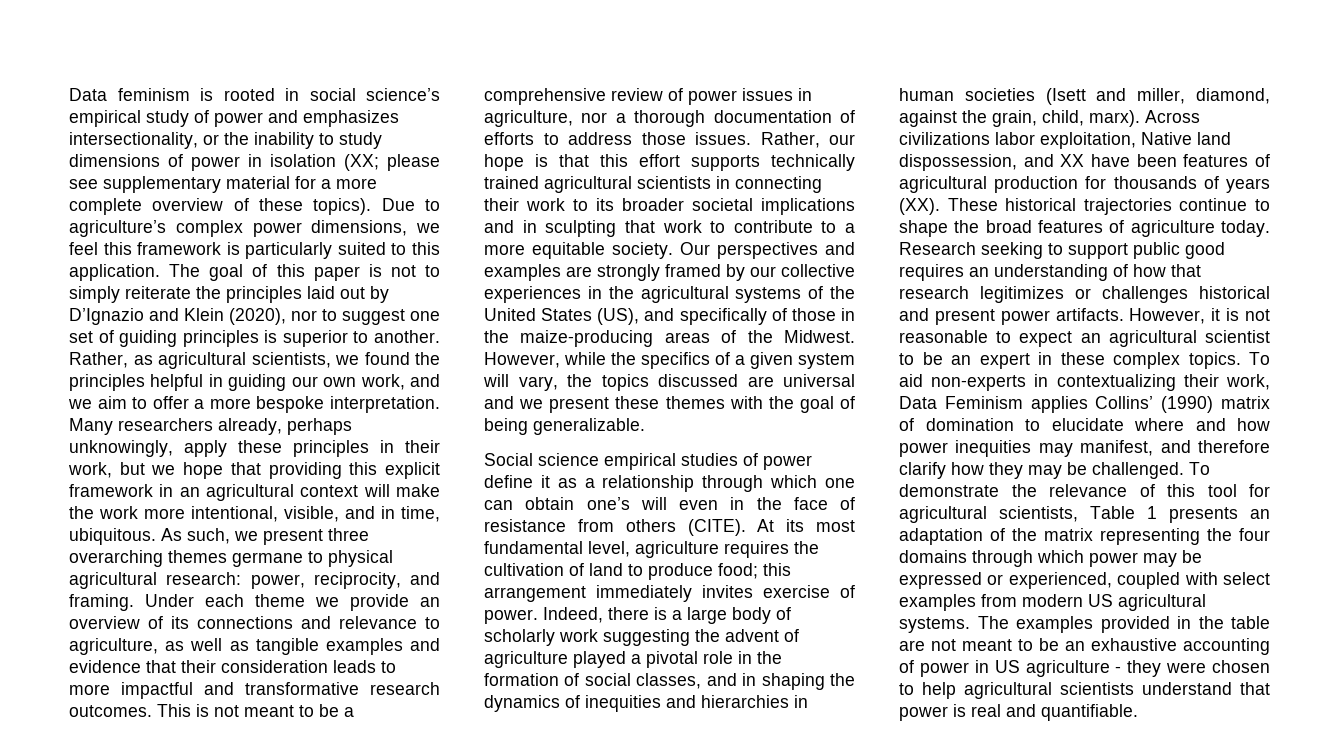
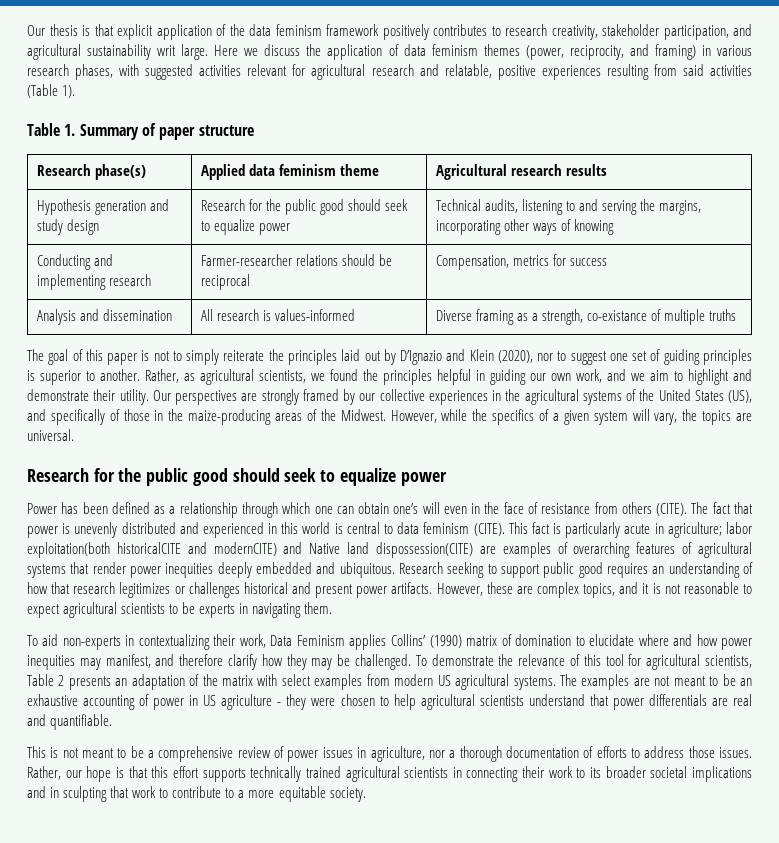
[69,88,440,101] [69,110,399,127] [69,132,382,149] [69,154,440,171] [69,176,377,193] [69,198,440,215] [69,220,440,237] [69,242,440,259] [69,264,160,281] Data feminism is rooted in social science’s empirical study of power and emphasizes intersectionality, or the inability to study dimensions of power in isolation (XX; please see supplementary material for a more complete overview of these topics). Due to agriculture’s complex power dimensions, we feel this framework is particularly suited to this application. -> [27,24,752,40] [27,44,752,60] [27,64,752,80] [27,84,76,98] [27,123,254,140] [36,164,146,180] [200,164,379,180] [435,164,607,180] [36,199,169,215] [36,219,99,235] [200,199,408,215] [200,219,290,235] [435,199,701,215] [435,219,614,235] [36,254,113,270] [36,274,151,290] [200,254,392,266] [200,274,250,290] [435,254,607,270] [36,309,172,325] [200,309,355,321] [435,309,736,325] Our thesis is that explicit application of the data feminism framework positively contributes to research creativity, stakeholder participation, and agricultural sustainability writ large. Here we discuss the application of data feminism themes (power, reciprocity, and framing) in various research phases, with suggested activities relevant for agricultural research and relatable, positive experiences resulting from said activities (Table 1). // Table 1. Summary of paper structure // Research phase(s) | Applied data feminism theme | Agricultural research results // Hypothesis generation and study design | Research for the public good should seek to equalize power | Technical audits, listening to and serving the margins, incorporating other ways of knowing // Conducting and implementing research | Farmer-researcher relations should be reciprocal | Compensation, metrics for success // Analysis and dissemination | All research is values-informed | Diverse framing as a strength, co-existance of multiple truths //
[152,396,440,413] [69,418,352,435] [69,440,440,457] [68,462,440,479] [69,484,440,501] [69,506,440,522] [69,528,369,545] [69,550,393,567] [69,572,440,589] [69,594,440,611] [69,616,440,629] [69,638,440,655] [69,660,396,673] [69,682,440,699] [69,705,152,717] offer a more bespoke interpretation. Many researchers already, perhaps unknowingly, apply these principles in their work, but we hope that providing this explicit framework in an agricultural context will make the work more intentional, visible, and in time, ubiquitous. As such, we present three overarching themes germane to physical agricultural research: power, reciprocity, and framing. Under each theme we provide an overview of its connections and relevance to agriculture, as well as tangible examples and evidence that their consideration leads to more impactful and transformative research outcomes. -> [688,369,752,385] [27,389,752,405] [27,409,752,425] [27,429,74,441] [27,468,447,486] [27,502,753,518] [27,522,752,538] [27,542,753,558] [27,562,754,578] [27,582,752,598] [27,602,333,618] [27,634,753,650] [27,654,752,670] [27,674,753,690] [27,694,752,710] [27,714,113,730] highlight and demonstrate their utility. Our perspectives are strongly framed by our collective experiences in the agricultural systems of the United States (US), and specifically of those in the maize-producing areas of the Midwest. However, while the specifics of a given system will vary, the topics are universal. // Research for the public good should seek to equalize power // Power has been defined as a relationship through which one can obtain one’s will even in the face of resistance from others (CITE). The fact that power is unevenly distributed and experienced in this world is central to data feminism (CITE). This fact is particularly acute in agriculture; labor exploitation(both historicalCITE and modernCITE) and Native land dispossession(CITE) are examples of overarching features of agricultural systems that render power inequities deeply embedded and ubiquitous. Research seeking to support public good requires an understanding of how that research legitimizes or challenges historical and present power artifacts. However, these are complex topics, and it is not reasonable to expect agricultural scientists to be experts in navigating them. // To aid non-experts in contextualizing their work, Data Feminism applies Collins’ (1990) matrix of domination to elucidate where and how power inequities may manifest, and therefore clarify how they may be challenged. To demonstrate the relevance of this tool for agricultural scientists, Table 2 presents an adaptation of the matrix with select examples from modern US agricultural systems. The examples are not meant to be an exhaustive accounting of power in US agriculture - they were chosen to help agricultural scientists understand that power differentials are real and quantifiable. //
[680,242,855,259] [484,264,855,281] [484,286,855,303] [484,308,855,325] [484,330,855,347] [484,352,855,369] [483,374,855,391] [484,396,855,413] [484,418,645,435] [484,453,812,470] [484,475,855,492] [484,497,855,510] [484,519,855,536] [484,541,819,558] [484,563,791,580] [484,585,855,602] [484,607,791,624] [484,629,799,646] [484,651,782,668] [484,673,855,690] [484,695,808,712] [899,88,1270,105] [899,110,1200,127] [899,132,1231,149] [899,154,1270,171] [899,176,1270,193] [899,198,1270,215] [899,220,1270,237] [899,242,1225,259] [899,264,1201,281] [899,286,1270,303] [899,308,1270,325] [899,330,1270,347] [899,352,1270,369] [899,374,1270,391] [899,396,1270,413] [899,418,1270,431] [899,440,1270,457] [899,462,1210,479] [899,484,1270,497] [899,506,1270,523] [899,528,1270,545] [899,550,1202,567] [899,572,1270,589] [899,594,1206,611] [899,616,1270,633] [899,638,1270,655] [899,660,1270,677] [899,682,1270,699] [899,704,1138,721] Our perspectives and examples are strongly framed by our collective experiences in the agricultural systems of the United States (US), and specifically of those in the maize-producing areas of the Midwest. However, while the specifics of a given system will vary, the topics discussed are universal and we present these themes with the goal of being generalizable. // Social science empirical studies of power define it as a relationship through which one can obtain one’s will even in the face of resistance from others (CITE). At its most fundamental level, agriculture requires the cultivation of land to produce food; this arrangement immediately invites exercise of power. Indeed, there is a large body of scholarly work suggesting the advent of agriculture played a pivotal role in the formation of social classes, and in shaping the dynamics of inequities and hierarchies in human societies (Isett and miller, diamond, against the grain, child, marx). Across civilizations labor exploitation, Native land dispossession, and XX have been features of agricultural production for thousands of years (XX). These historical trajectories continue to shape the broad features of agriculture today. Research seeking to support public good requires an understanding of how that research legitimizes or challenges historical and present power artifacts. However, it is not reasonable to expect an agricultural scientist to be an expert in these complex topics. To aid non-experts in contextualizing their work, Data Feminism applies Collins’ (1990) matrix of domination to elucidate where and how power inequities may manifest, and therefore clarify how they may be challenged. To demonstrate the relevance of this tool for agricultural scientists, Table 1 presents an adaptation of the matrix representing the four domains through which power may be expressed or experienced, coupled with select examples from modern US agricultural systems. The examples provided in the table are not meant to be an exhaustive accounting of power in US agriculture - they were chosen to help agricultural scientists understand that power is real and quantifiable. -> (366, 794) none

